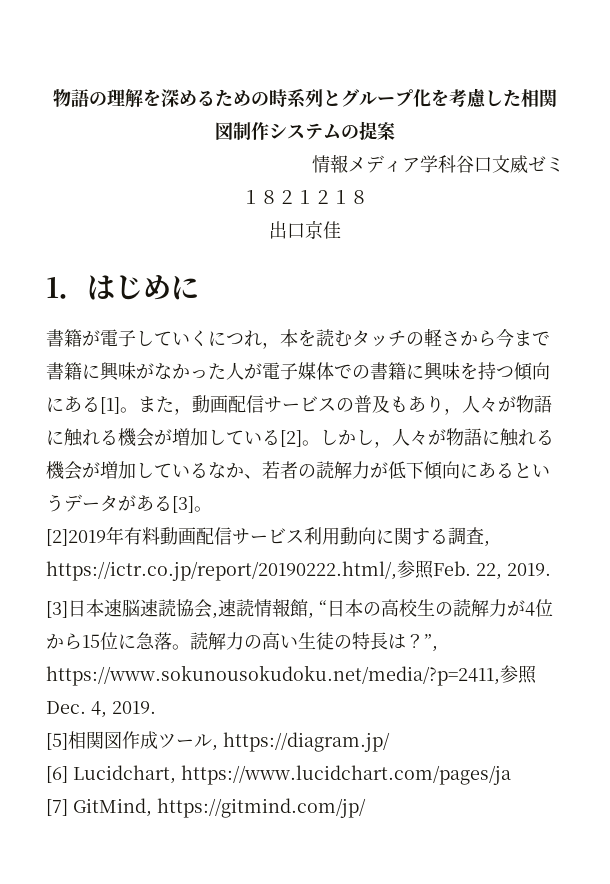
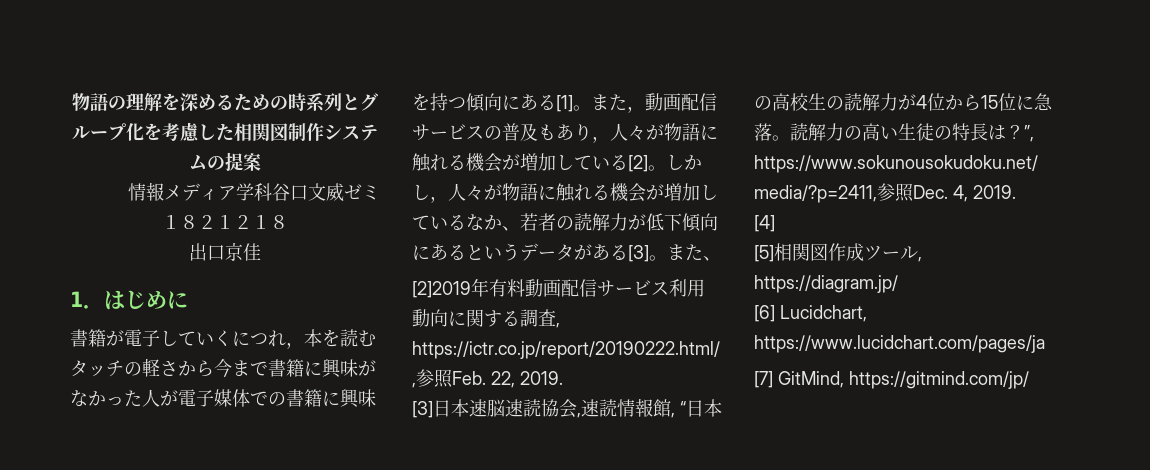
(212, 509) none -> [667,244,721,261] また、
(156, 707) none -> [754,215,775,232] // [4]

